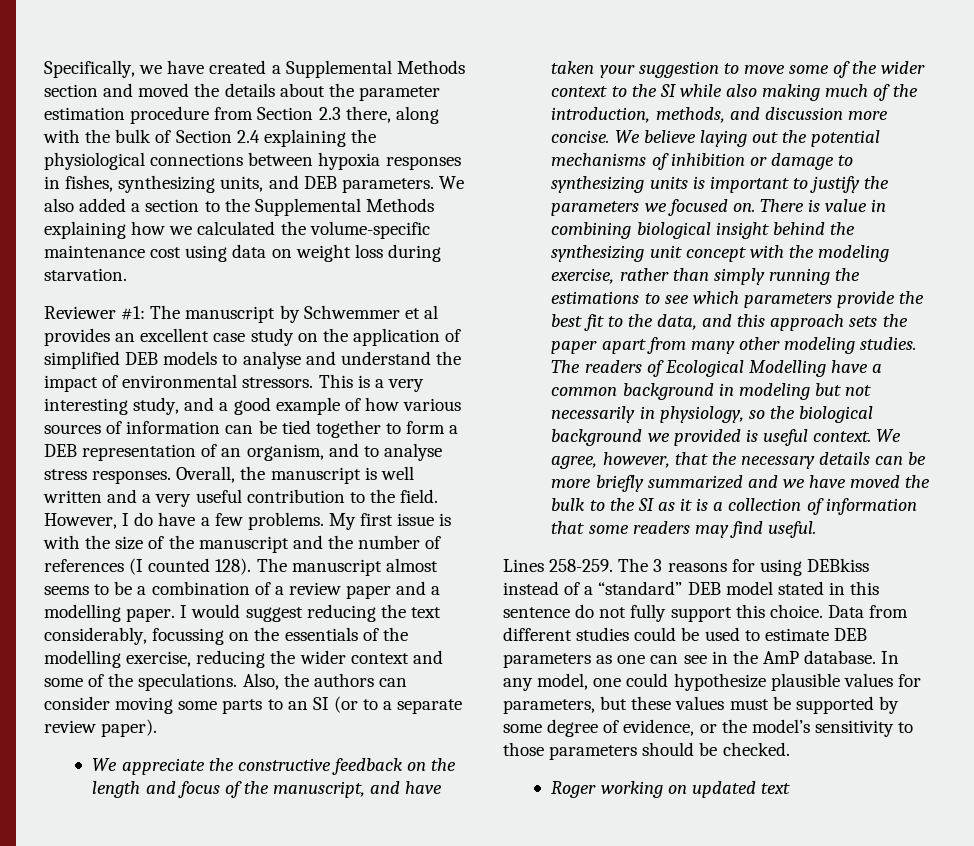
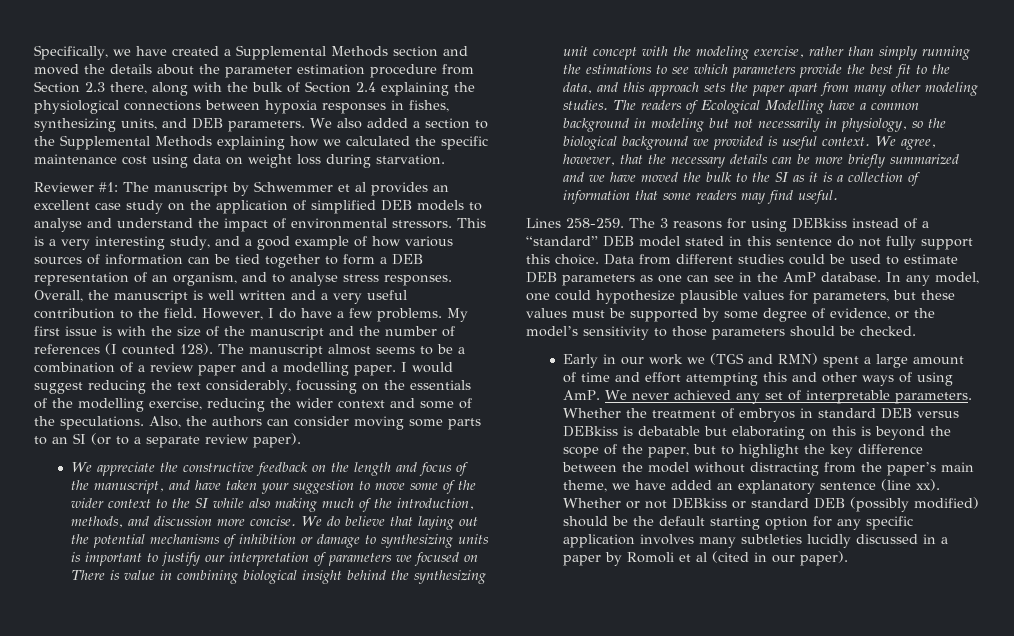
[309,221,430,239] volume-specific -> [441,136,488,150] specific
[643,130,696,143] believe -> [326,516,413,526] do believe that
[864,176,890,189] the -> [204,552,326,566] our interpretation of
[732,203,755,212] on. -> [463,555,478,562] on
[551,781,790,798] Roger working on updated text -> [562,353,964,368] [562,372,953,386] [562,390,972,404] [562,408,959,422] [562,426,951,440] [562,444,923,458] [561,462,974,476] [562,479,940,494] [562,497,979,512] [562,516,913,530] [562,534,948,548] [562,551,848,566] Early in our work we (TGS and RMN) spent a large amount of time and effort attempting this and other ways of using AmP. We never achieved any set of interpretable parameters. Whether the treatment of embryos in standard DEB versus DEBkiss is debatable but elaborating on this is beyond the scope of the paper, but to highlight the key difference between the model without distracting from the paper’s main theme, we have added an explanatory sentence (line xx). Whether or not DEBkiss or standard DEB (possibly modified) should be the default starting option for any specific application involves many subtleties lucidly discussed in a paper by Romoli et al (cited in our paper).

